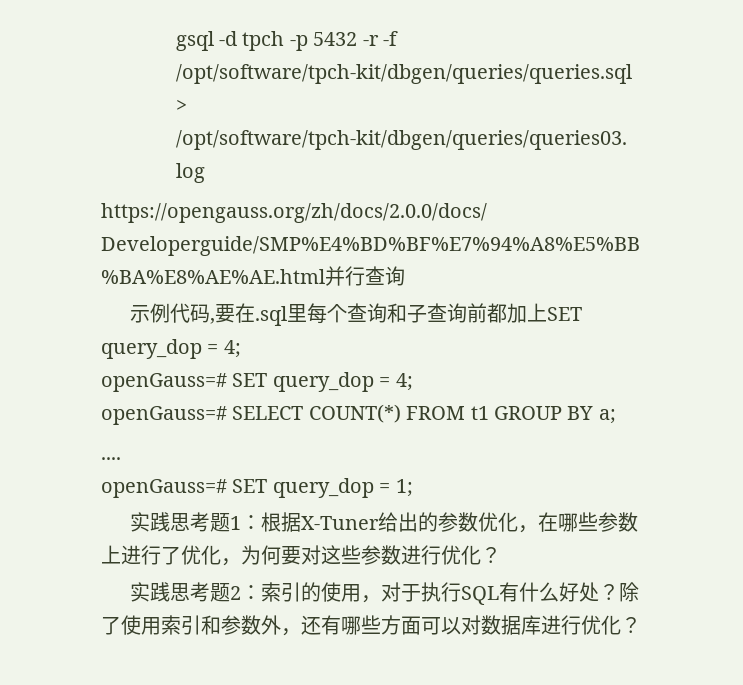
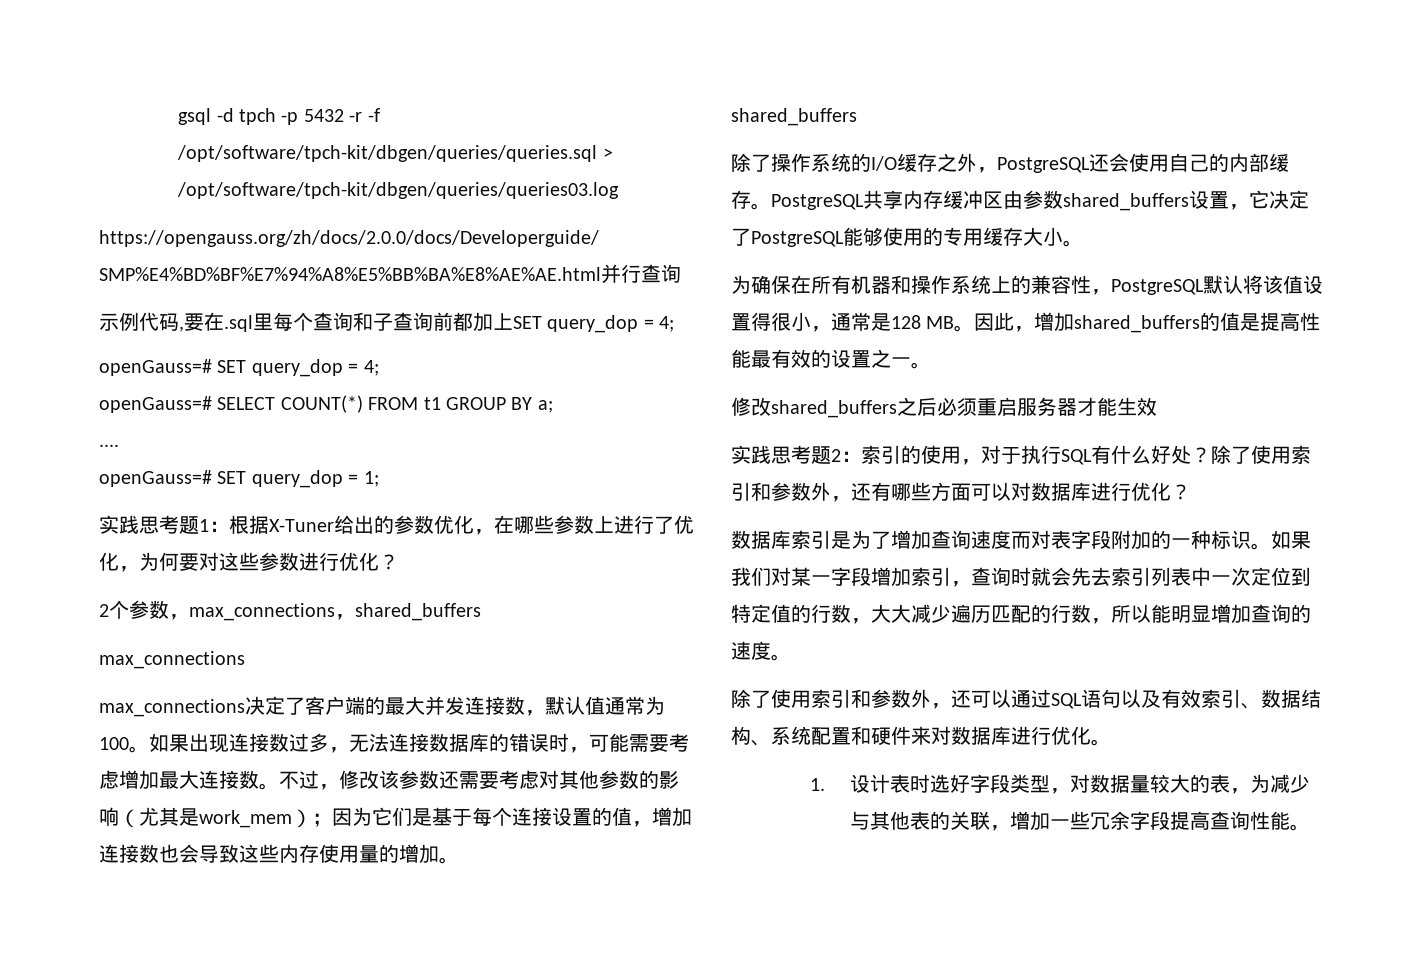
(501, 555) none -> [99,600,481,621] [99,651,245,669] [99,696,665,717] [99,733,689,753] [99,770,679,790] [99,807,692,828] [99,844,459,864] [731,108,857,126] [731,153,1289,173] [731,190,1309,211] [731,227,1083,247] [731,275,1323,295] [731,312,1321,333] [731,349,931,369] [731,397,1157,418] // 2个参数，max_connections，shared_buffers // max_connections // max_connections决定了客户端的最大并发连接数，默认值通常为100。如果出现连接数过多，无法连接数据库的错误时，可能需要考虑增加最大连接数。不过，修改该参数还需要考虑对其他参数的影响（尤其是work_mem）；因为它们是基于每个连接设置的值，增加连接数也会导致这些内存使用量的增加。 // shared_buffers // 除了操作系统的I/O缓存之外，PostgreSQL还会使用自己的内部缓存。PostgreSQL共享内存缓冲区由参数shared_buffers设置，它决定了PostgreSQL能够使用的专用缓存大小。 // 为确保在所有机器和操作系统上的兼容性，PostgreSQL默认将该值设置得很小，通常是128 MB。因此，增加shared_buffers的值是提高性能最有效的设置之一。 // 修改shared_buffers之后必须重启服务器才能生效
(641, 625) none -> [731,530,1311,550] [731,567,1311,587] [731,604,1311,624] [731,641,791,661] [731,689,1321,709] [731,726,1111,746] [810,774,1310,794] [849,811,1310,831] // 数据库索引是为了增加查询速度而对表字段附加的一种标识。如果我们对某一字段增加索引，查询时就会先去索引列表中一次定位到特定值的行数，大大减少遍历匹配的行数，所以能明显增加查询的速度。 // 除了使用索引和参数外，还可以通过SQL语句以及有效索引、数据结构、系统配置和硬件来对数据库进行优化。 // 1.设计表时选好字段类型，对数据量较大的表，为减少与其他表的关联，增加一些冗余字段提高查询性能。

